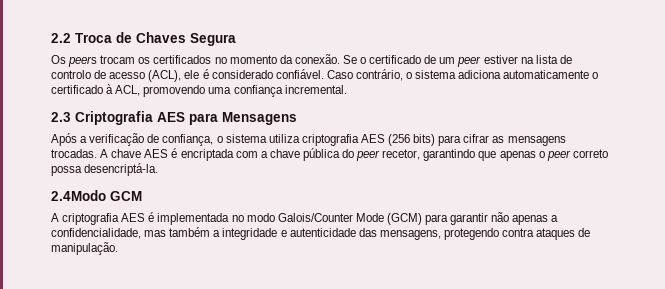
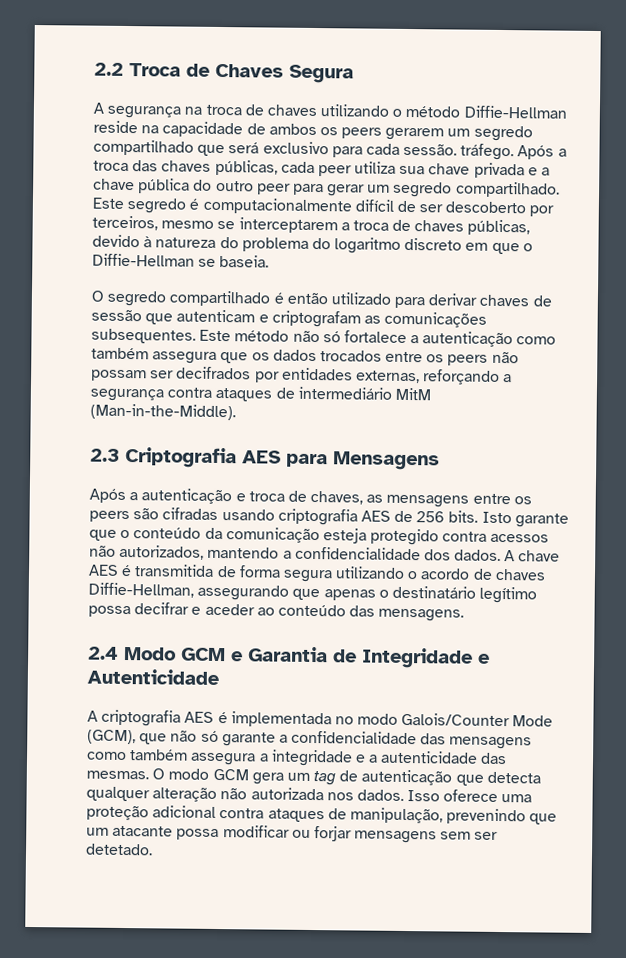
[51,54,572,67] [51,69,599,82] [51,84,347,97] Os peers trocam os certificados no momento da conexão. Se o certificado de um peer estiver na lista de controlo de acesso (ACL), ele é considerado confiável. Caso contrário, o sistema adiciona automaticamente o certificado à ACL, promovendo uma confiança incremental. -> [93,102,567,119] [93,120,533,142] [93,139,567,161] [93,159,551,179] [93,178,560,198] [92,197,555,217] [92,215,531,236] [92,234,533,255] [92,253,270,268] [91,290,552,309] [91,309,488,328] [91,328,557,348] [91,347,519,366] [91,366,513,385] [90,386,431,402] [90,403,236,421] A segurança na troca de chaves utilizando o método Diffie-Hellman reside na capacidade de ambos os peers gerarem um segredo compartilhado que será exclusivo para cada sessão. tráfego. Após a troca das chaves públicas, cada peer utiliza sua chave privada e a chave pública do outro peer para gerar um segredo compartilhado. Este segredo é computacionalmente difícil de ser descoberto por terceiros, mesmo se interceptarem a troca de chaves públicas, devido à natureza do problema do logaritmo discreto em que o Diffie-Hellman se baseia. // O segredo compartilhado é então utilizado para derivar chaves de sessão que autenticam e criptografam as comunicações subsequentes. Este método não só fortalece a autenticação como também assegura que os dados trocados entre os peers não possam ser decifrados por entidades externas, reforçando a segurança contra ataques de intermediário MitM (Man-in-the-Middle).
[89,133,566,146] [51,148,608,161] [51,163,159,176] [51,190,142,201] verificação de confiança, o sistema utiliza criptografia AES (256 bits) para cifrar as mensagens trocadas. A chave AES é encriptada com a chave pública do peer recetor, garantindo que apenas o peer correto possa desencriptá-la. // 2.4Modo GCM -> [141,488,532,508] [89,507,569,528] [89,527,550,546] [89,544,561,562] [88,564,546,583] [88,582,538,604] [88,602,465,622] [88,646,490,669] [87,668,219,686] autenticação e troca de chaves, as mensagens entre os peers são cifradas usando criptografia AES de 256 bits. Isto garante que o conteúdo da comunicação esteja protegido contra acessos não autorizados, mantendo a confidencialidade dos dados. A chave AES é transmitida de forma segura utilizando o acordo de chaves Diffie-Hellman, assegurando que apenas o destinatário legítimo possa decifrar e aceder ao conteúdo das mensagens. // 2.4 Modo GCM e Garantia de Integridade e Autenticidade
[386,212,559,225] [51,227,211,239] (GCM) para garantir não apenas a confidencialidade, mas também -> [87,729,533,750] [86,749,257,766] (GCM), que não só garante a confidencialidade das mensagens como também assegura
(287, 233) none -> [368,754,379,763] a
[379,228,591,240] [51,242,118,255] mensagens, protegendo contra ataques de manipulação. -> [86,768,541,786] [86,786,533,803] [86,805,558,825] [86,825,499,844] [85,843,153,856] mesmas. O modo GCM gera um tag de autenticação que detecta qualquer alteração não autorizada nos dados. Isso oferece uma proteção adicional contra ataques de manipulação, prevenindo que um atacante possa modificar ou forjar mensagens sem ser detetado.

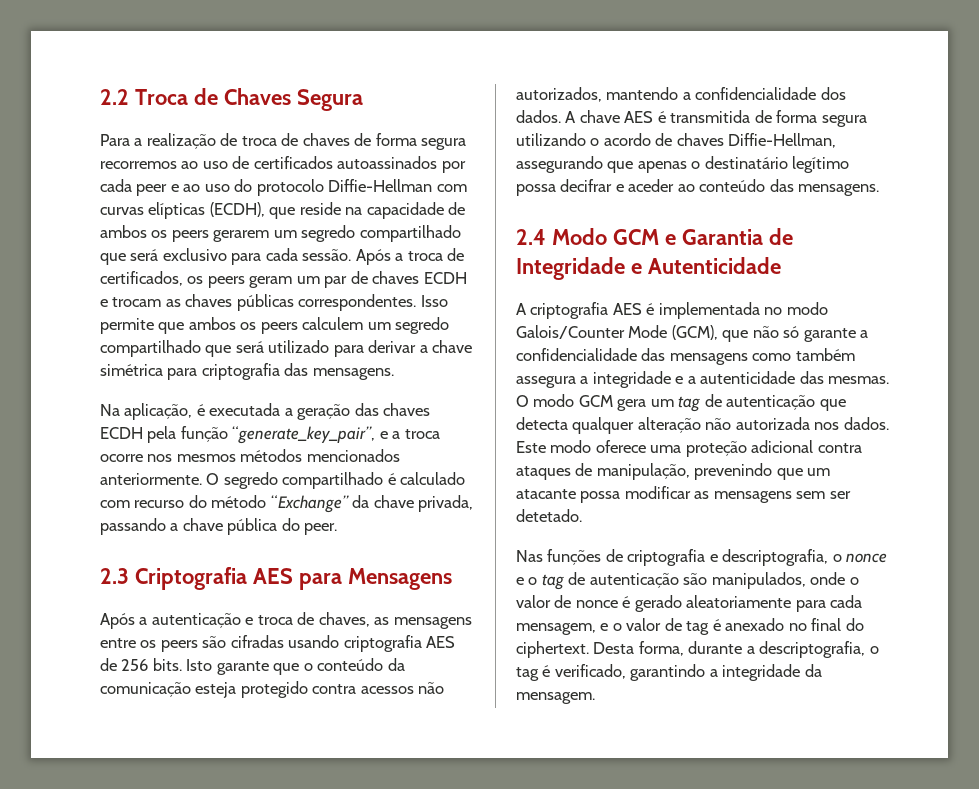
[93,102,567,119] A segurança na troca de chaves utilizando o método Diffie-Hellman -> [100,133,467,150] [100,156,466,173] [100,179,467,196] [100,202,296,219] Para a realização de troca de chaves de forma segura recorremos ao uso de certificados autoassinados por cada peer e ao uso do protocolo Diffie-Hellman com curvas elípticas (ECDH), que
[460,143,515,161] tráfego. -> (352, 255) none
[132,159,551,179] [93,178,560,198] [92,197,555,217] [92,215,531,236] [92,234,533,255] [92,253,270,268] [91,290,552,309] [91,309,488,328] [91,328,557,348] [91,347,519,366] [91,366,513,385] [90,386,431,402] [90,403,236,421] das chaves públicas, cada peer utiliza sua chave privada e a chave pública do outro peer para gerar um segredo compartilhado. Este segredo é computacionalmente difícil de ser descoberto por terceiros, mesmo se interceptarem a troca de chaves públicas, devido à natureza do problema do logaritmo discreto em que o Diffie-Hellman se baseia. // O segredo compartilhado é então utilizado para derivar chaves de sessão que autenticam e criptografam as comunicações subsequentes. Este método não só fortalece a autenticação como também assegura que os dados trocados entre os peers não possam ser decifrados por entidades externas, reforçando a segurança contra ataques de intermediário MitM (Man-in-the-Middle). -> [447,248,465,261] [100,271,467,288] [100,294,448,311] [100,317,450,334] [100,340,473,357] [100,363,394,380] [100,403,431,420] [100,426,440,444] [100,449,400,462] [100,472,466,489] [100,495,474,513] [100,518,338,535] de certificados, os peers geram um par de chaves ECDH e trocam as chaves públicas correspondentes. Isso permite que ambos os peers calculem um segredo compartilhado que será utilizado para derivar a chave simétrica para criptografia das mensagens. // Na aplicação, é executada a geração das chaves ECDH pela função “generate_key_pair”, e a troca ocorre nos mesmos métodos mencionados anteriormente. O segredo compartilhado é calculado com recurso do método “Exchange” da chave privada, passando a chave pública do peer.
[407,790,441,802] Isso -> [516,440,592,453] Este modo
[291,826,352,842] ou forjar -> [694,491,710,499] as
(153, 849) none -> [516,549,888,566] [516,572,859,590] [516,595,863,612] [516,618,864,635] [516,641,879,658] [516,664,822,681] [516,692,595,704] // Nas funções de criptografia e descriptografia, o nonce e o tag de autenticação são manipulados, onde o valor de nonce é gerado aleatoriamente para cada mensagem, e o valor de tag é anexado no final do ciphertext. Desta forma, durante a descriptografia, o tag é verificado, garantindo a integridade da mensagem.

